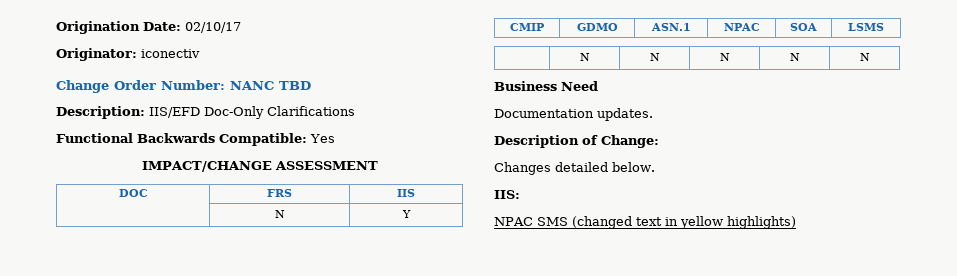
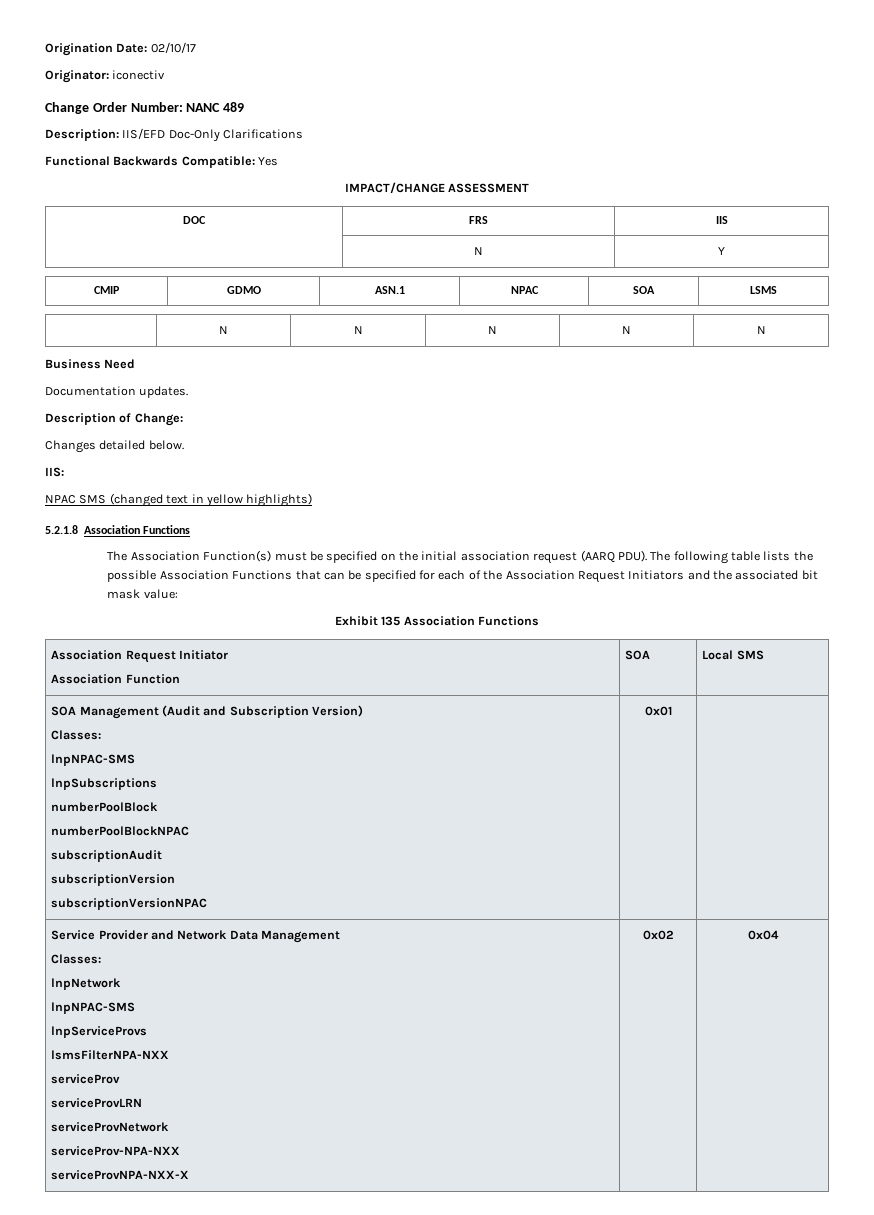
[279,81,311,90] TBD -> [223,102,245,112] 489
(796, 222) none -> [45,525,191,534] [107,550,813,564] [107,570,818,583] [107,589,178,599] [334,616,540,626] [51,650,228,663] [51,674,180,684] [625,650,651,660] [702,650,764,660] [51,705,364,719] [51,730,102,740] [51,754,136,766] [51,778,158,790] [51,802,159,812] [51,826,190,836] [51,850,163,862] [51,874,176,886] [51,898,208,910] [644,706,672,716] [51,930,341,943] [51,954,102,964] [51,978,122,990] [51,1002,136,1014] [51,1026,148,1038] [51,1050,170,1060] [51,1074,121,1084] [51,1098,143,1108] [51,1122,170,1132] [51,1146,181,1156] [51,1170,190,1180] [642,930,674,940] [747,930,779,940] // 5.2.1.8 Association Functions // The Association Function(s) must be specified on the initial association request (AARQ PDU). The following table lists the possible Association Functions that can be specified for each of the Association Request Initiators and the associated bit mask value: // Exhibit 135 Association Functions // Association Request Initiator // Association Function | SOA | Local SMS // SOA Management (Audit and Subscription Version) // Classes: // lnpNPAC-SMS // lnpSubscriptions // numberPoolBlock // numberPoolBlockNPAC // subscriptionAudit // subscriptionVersion // subscriptionVersionNPAC | 0x01 | // Service Provider and Network Data Management // Classes: // lnpNetwork // lnpNPAC-SMS // lnpServiceProvs // lsmsFilterNPA-NXX // serviceProv // serviceProvLRN // serviceProvNetwork // serviceProv-NPA-NXX // serviceProvNPA-NXX-X | 0x02 | 0x04

